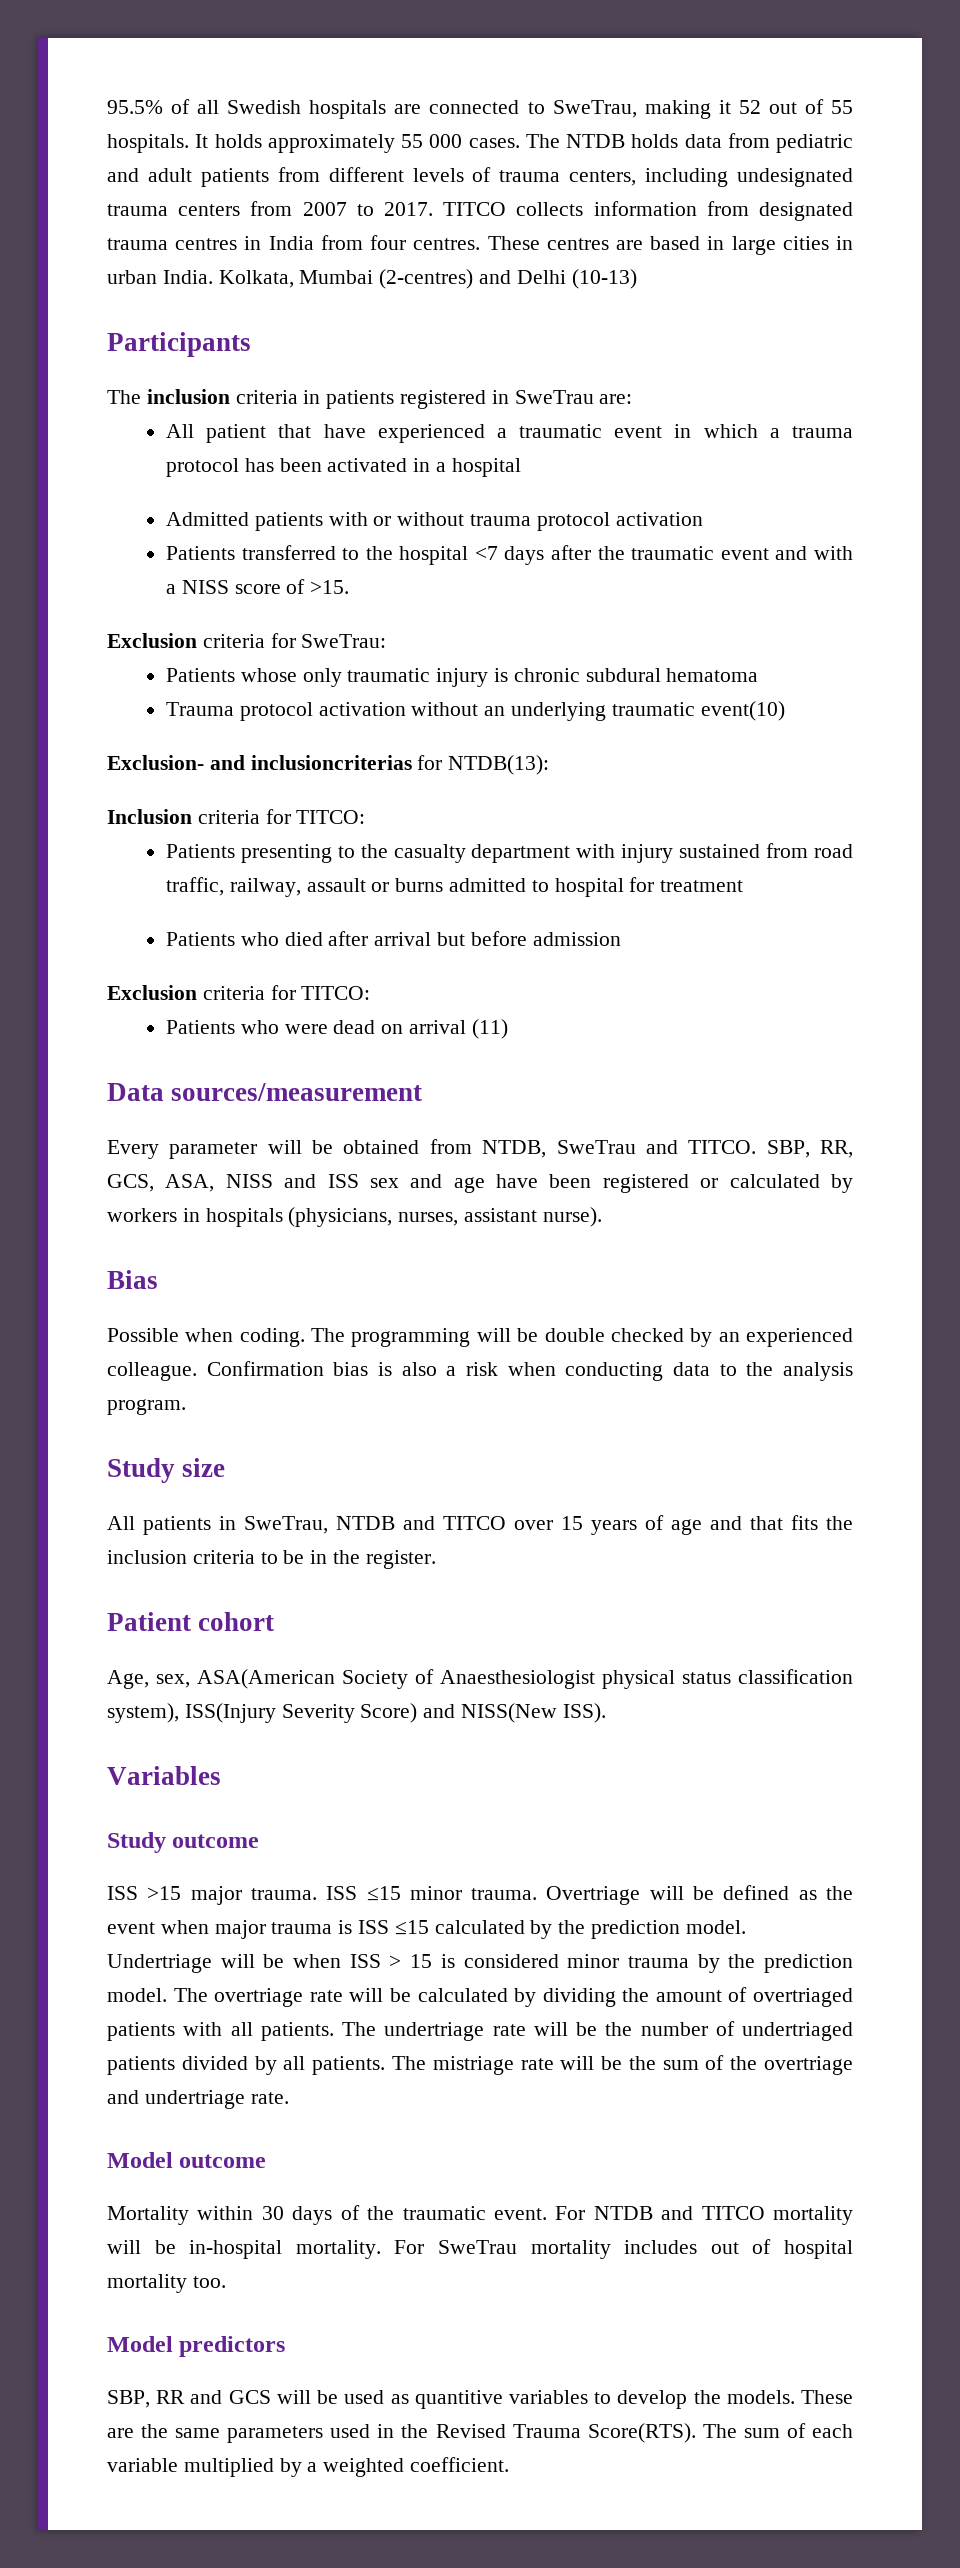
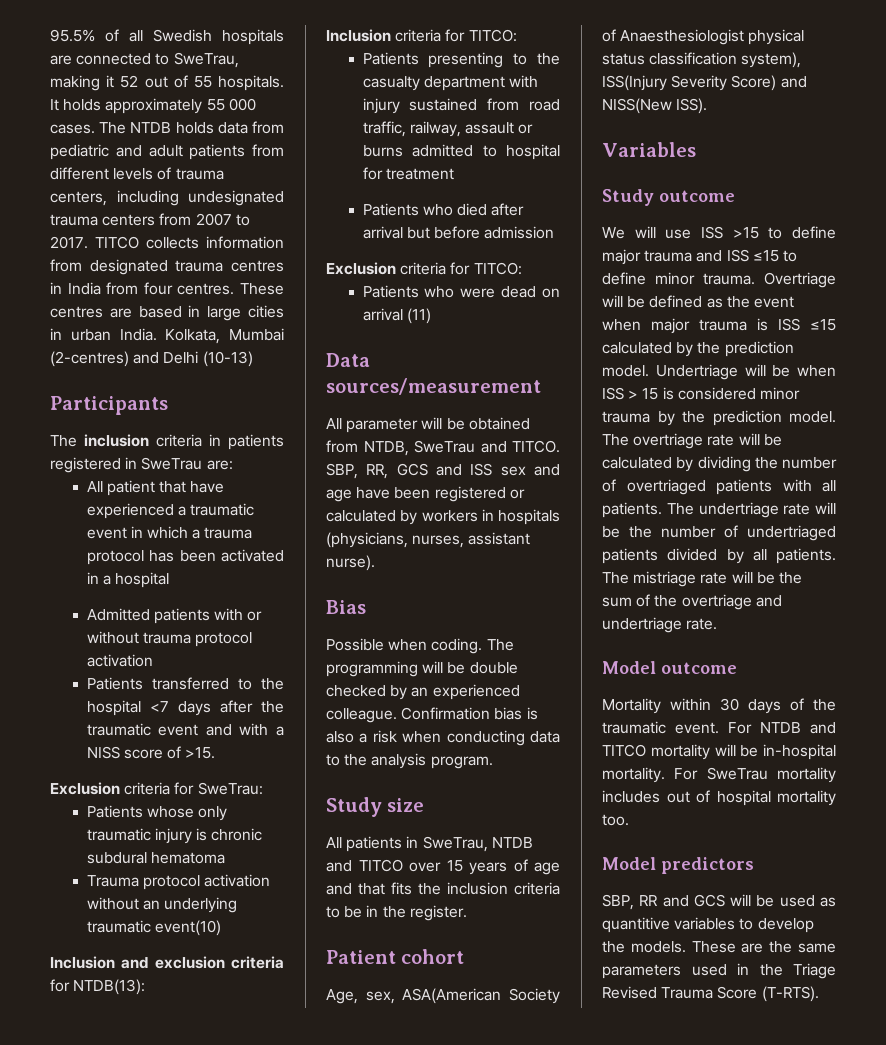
[107,755,412,770] Exclusion- and inclusioncriterias -> [50,956,284,969] Inclusion and exclusion criteria
[107,1140,159,1159] Every -> [326,418,342,429] All
[107,1174,273,1192] GCS, ASA, NISS -> [396,463,428,476] GCS
[107,1886,401,1905] ISS >15 major trauma. ISS ≤15 -> [602,226,836,239] [602,249,797,265] [602,272,646,285] We will use ISS >15 to define major trauma and ISS ≤15 to define
[655,1990,722,2002] amount -> [782,457,837,469] number
(429, 2431) none -> [793,963,836,979] Triage
[587,2423,854,2443] [107,2457,510,2477] Score(RTS). The sum of each variable multiplied by a weighted coefficient. -> [717,986,819,1002] Score (T-RTS).

